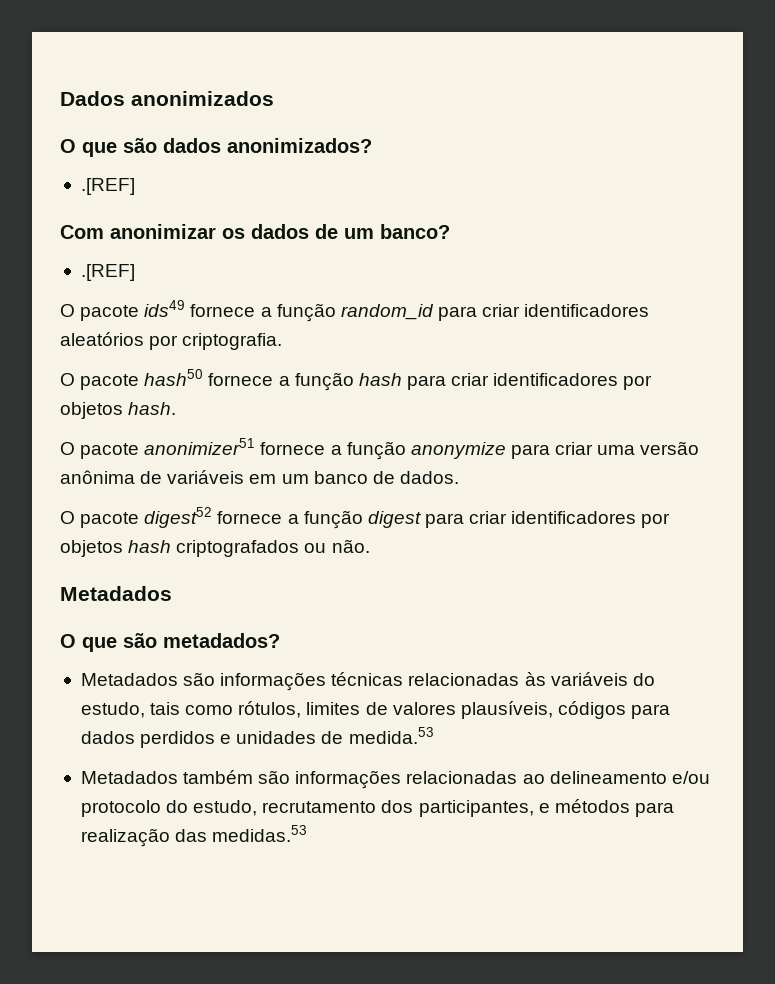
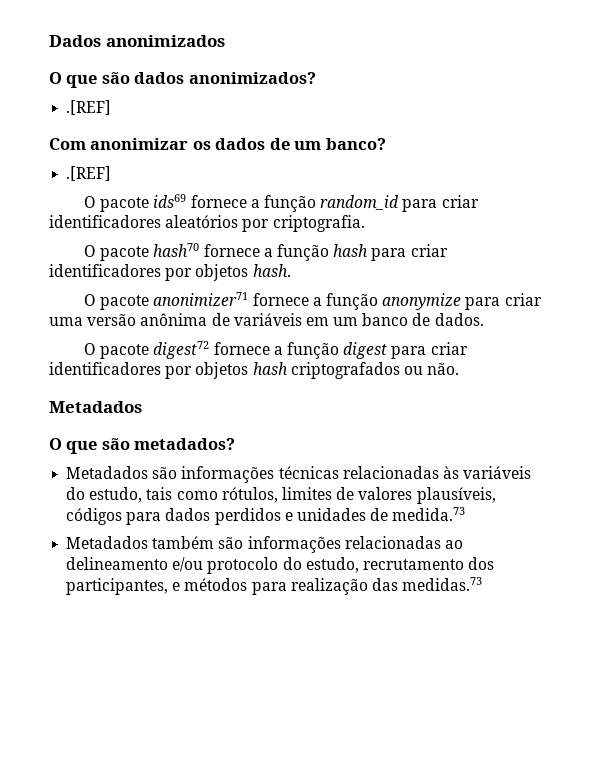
[144,300,186,317] ids49 -> [153,194,187,208] ids69
[144,369,204,386] hash50 -> [153,243,200,257] hash70
[144,438,256,455] anonimizer51 -> [153,292,249,306] anonimizer71
[144,507,213,528] digest52 -> [153,341,210,359] digest72
[348,727,434,744] medida.53 -> [392,507,466,521] medida.73
[212,825,308,842] medidas.53 -> [402,577,483,591] medidas.73

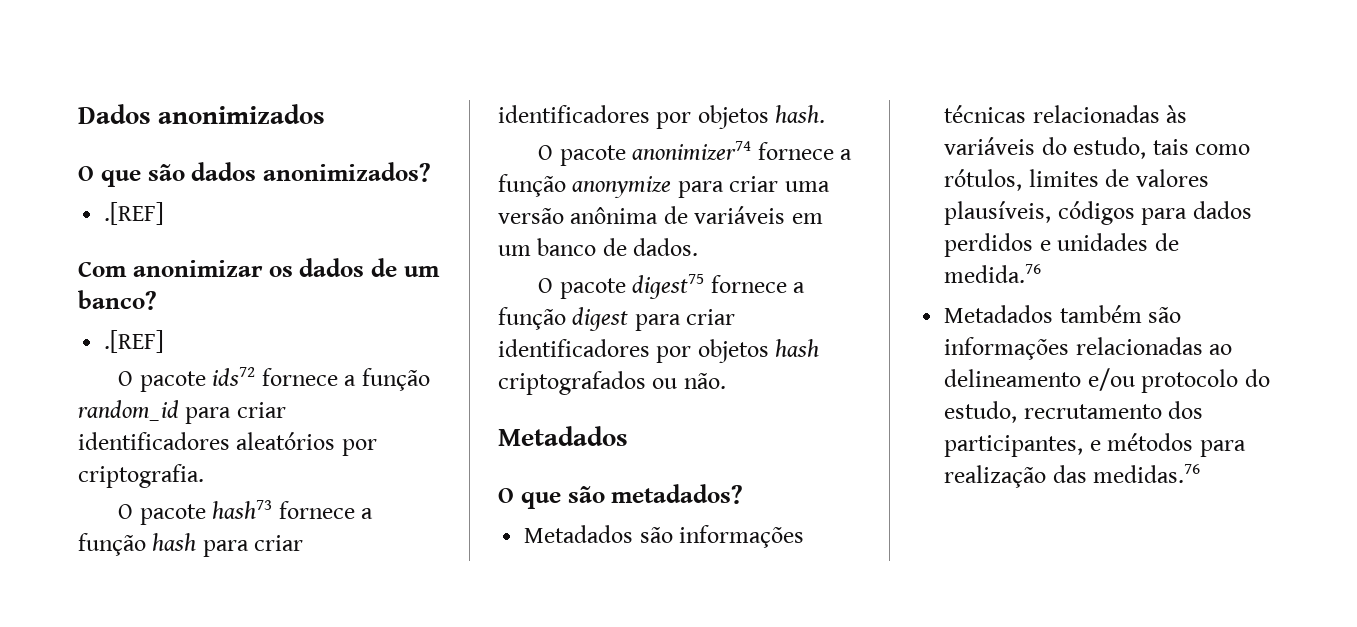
[153,194,187,208] ids69 -> [212,367,256,386] ids72
[153,243,200,257] hash70 -> [212,500,273,519] hash73
[153,292,249,306] anonimizer71 -> [632,141,752,160] anonimizer74
[153,341,210,359] digest72 -> [632,274,705,299] digest75
[392,507,466,521] medida.73 -> [944,264,1042,283] medida.76
[402,577,483,591] medidas.73 -> [1093,464,1201,483] medidas.76

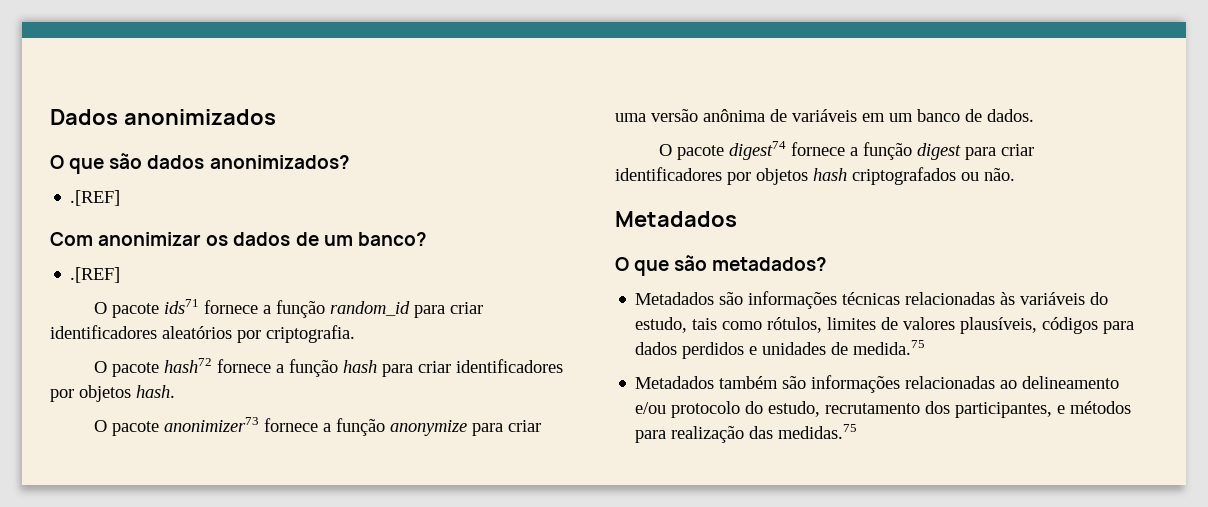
[212,367,256,386] ids72 -> [163,299,199,314] ids71
[212,500,273,519] hash73 -> [163,358,212,373] hash72
[632,141,752,160] anonimizer74 -> [163,417,259,432] anonimizer73
[632,274,705,299] digest75 -> [728,141,786,160] digest74
[944,264,1042,283] medida.76 -> [853,340,926,355] medida.75
[1093,464,1201,483] medidas.76 -> [778,424,858,439] medidas.75

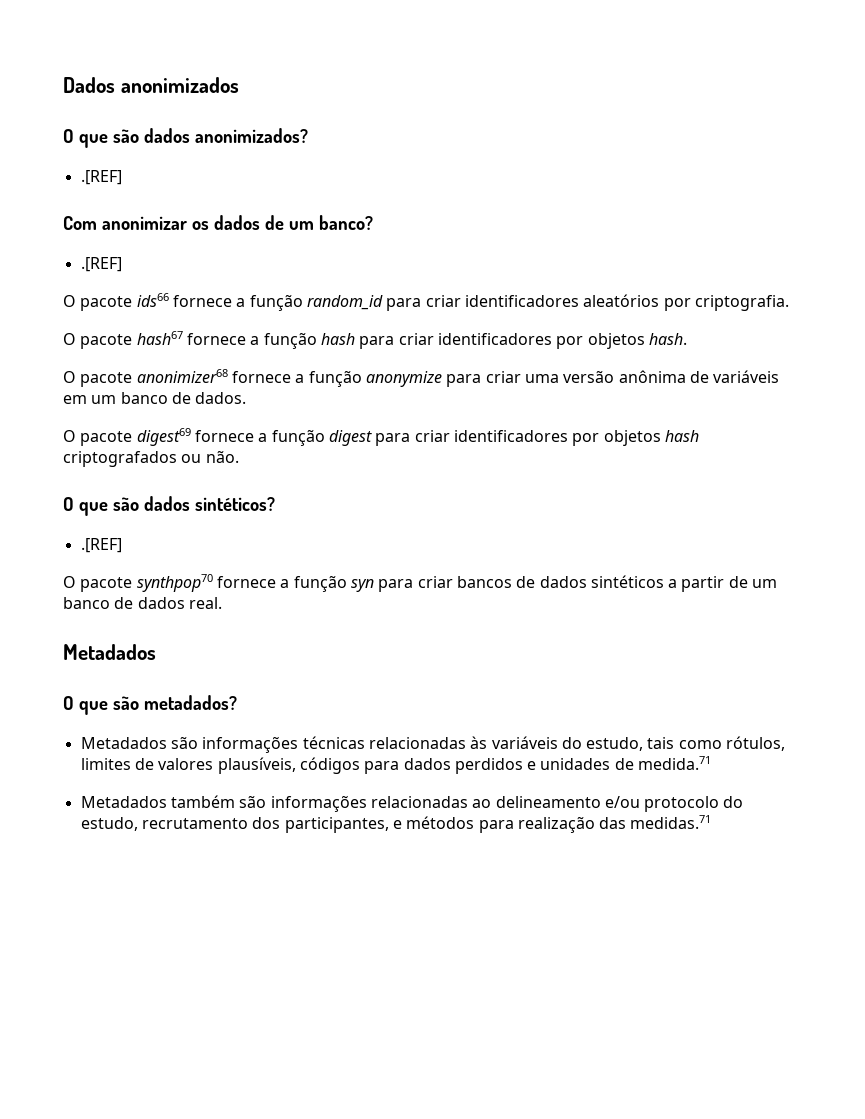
[163,299,199,314] ids71 -> [136,293,169,307] ids66
[163,358,212,373] hash72 -> [136,331,183,345] hash67
[163,417,259,432] anonimizer73 -> [136,369,228,383] anonimizer68
[728,141,786,160] digest74 -> [136,428,191,446] digest69
(1015, 174) none -> [63,496,275,516] [80,538,122,553] [63,574,778,592] [63,597,222,609] // O que são dados sintéticos? // .[REF] // O pacote synthpop70 fornece a função syn para criar bancos de dados sintéticos a partir de um banco de dados real.
[853,340,926,355] medida.75 -> [638,756,712,770] medida.71
[778,424,858,439] medidas.75 -> [630,815,712,829] medidas.71

